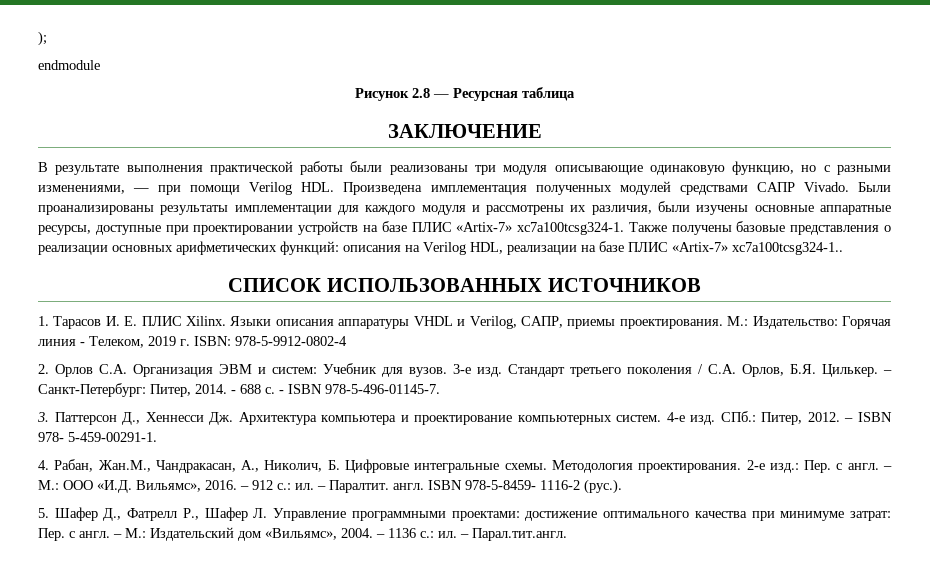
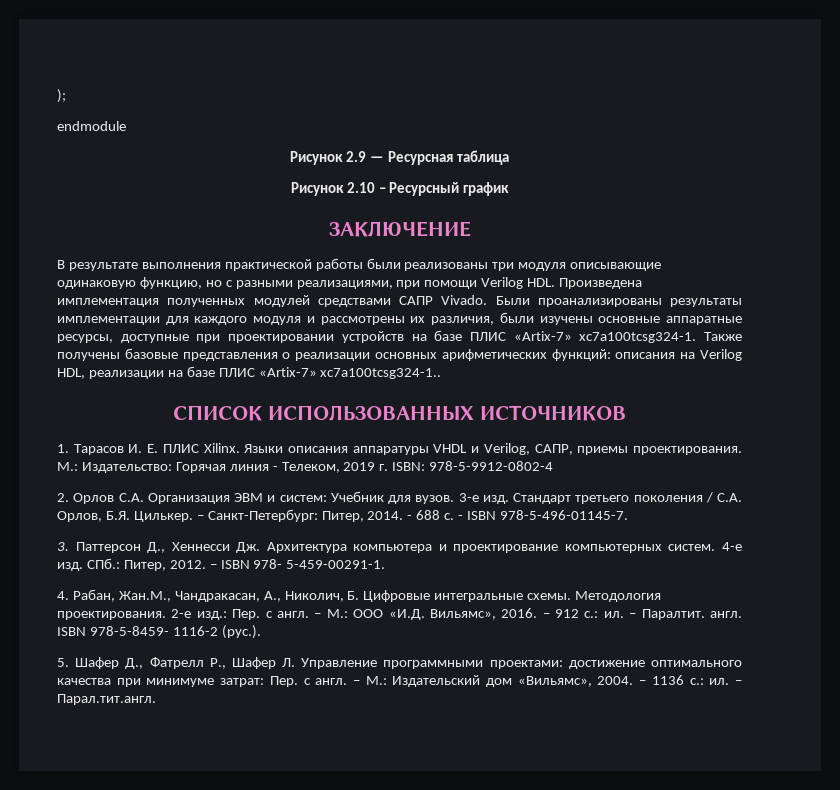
[412,88,430,98] 2.8 -> [346,151,367,162] 2.9
(575, 94) none -> [290,182,510,196] // Рисунок 2.10 – Ресурсный график
[38,185,150,194] изменениями, — -> [296,280,393,289] реализациями,

